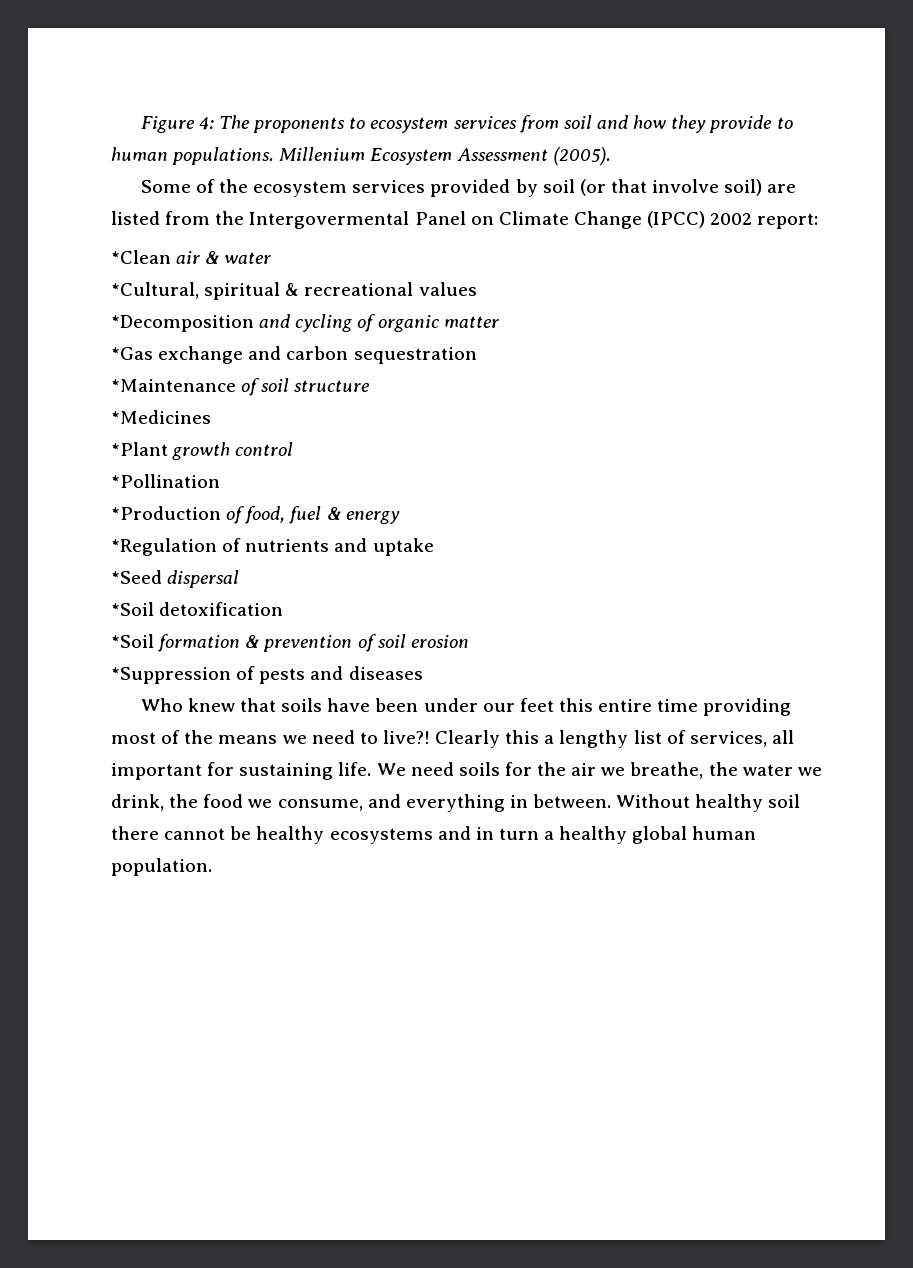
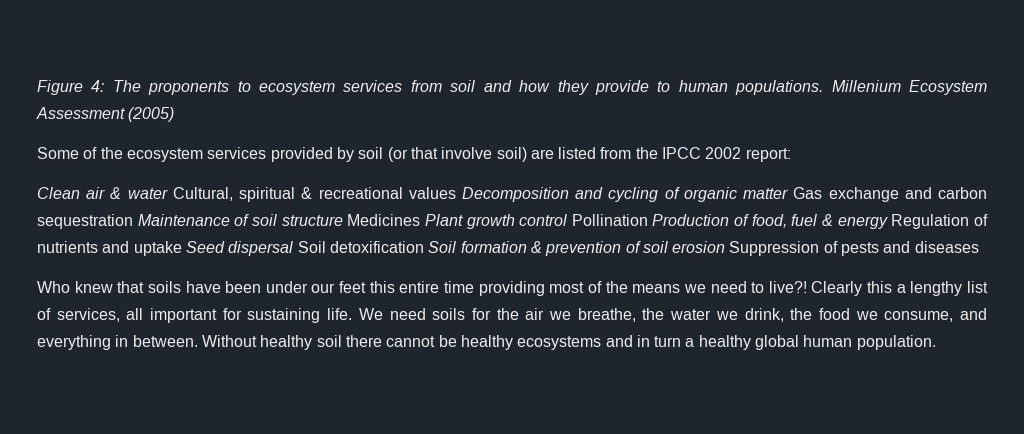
[552,147,611,166] (2005). -> [128,107,175,122] (2005)
[249,211,706,229] Intergovermental Panel on Climate Change (IPCC) -> [662,147,702,159] IPCC
[111,250,171,264] *Clean -> [37,187,80,199] Clean
[111,282,199,299] // *Cultural, -> [172,187,233,201] Cultural,
[111,315,254,332] // *Decomposition -> [462,187,569,202] Decomposition
[111,347,153,360] // *Gas -> [793,187,823,199] Gas
[111,379,236,392] // *Maintenance -> [137,214,230,226] Maintenance
[111,410,211,424] [111,442,168,456] // *Medicines // *Plant -> [347,214,463,226] Medicines Plant
[111,474,220,488] [111,506,221,520] // *Pollination // *Production -> [571,214,730,226] Pollination Production
[111,538,217,556] // *Regulation -> [891,214,970,229] Regulation
[111,570,162,584] // *Seed -> [185,241,225,253] Seed
[111,602,154,616] // *Soil -> [297,241,326,253] Soil
[111,634,154,648] // *Soil -> [428,241,457,253] Soil
[111,667,231,684] // *Suppression -> [729,241,820,256] Suppression

